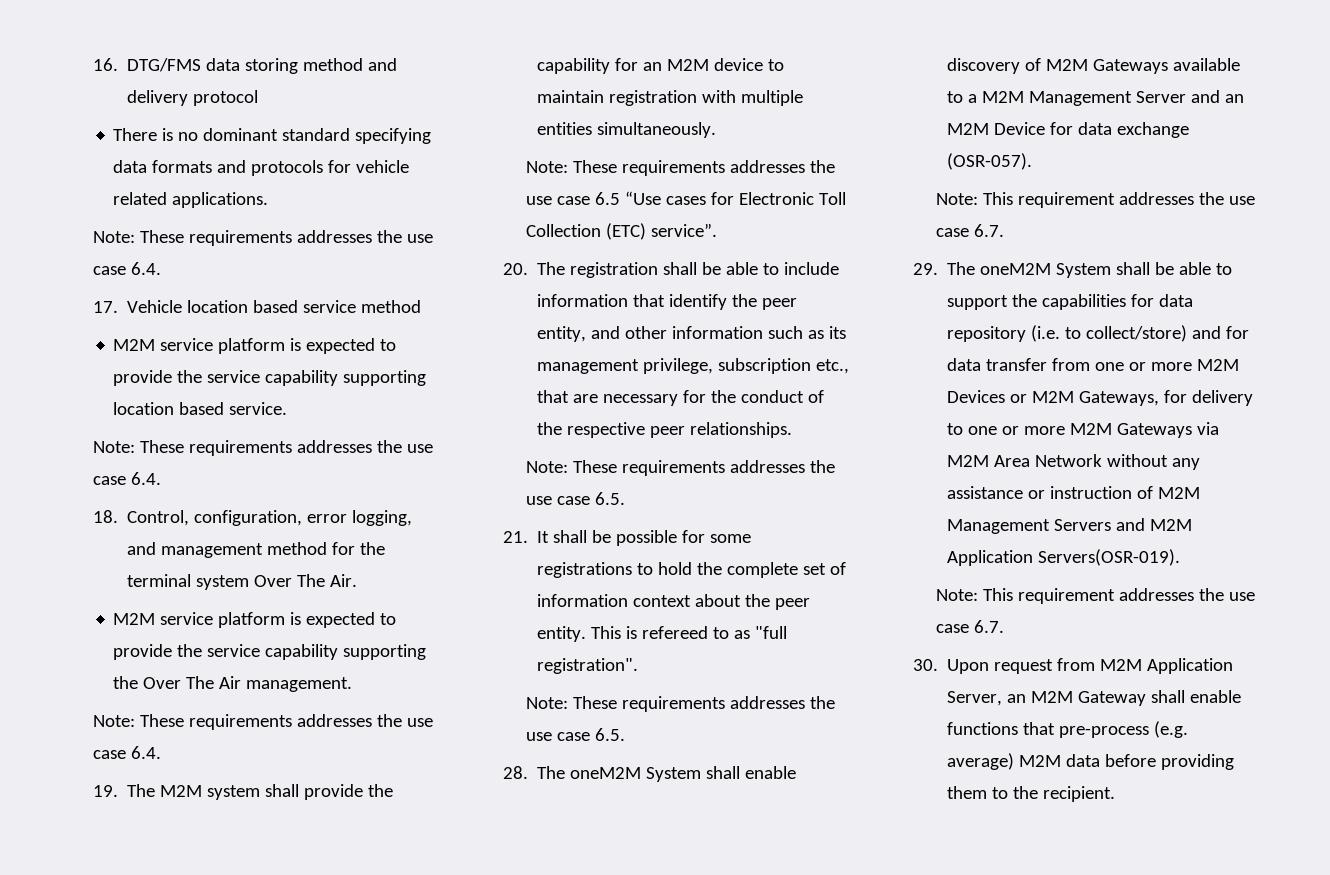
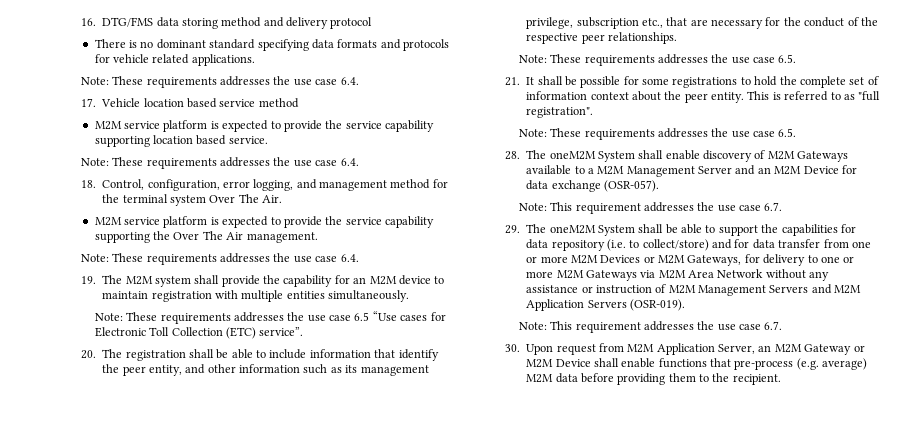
[642,626,709,639] refereed -> [784,91,829,101] referred
[1038,549,1181,566] Servers(OSR-019). -> [587,299,685,311] Servers (OSR-019).
(1147, 698) none -> [853,345,865,352] [526,359,591,368] or M2M Device

